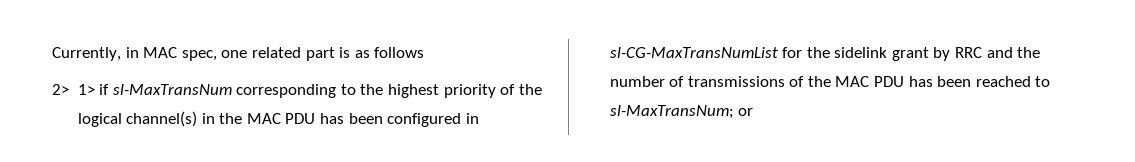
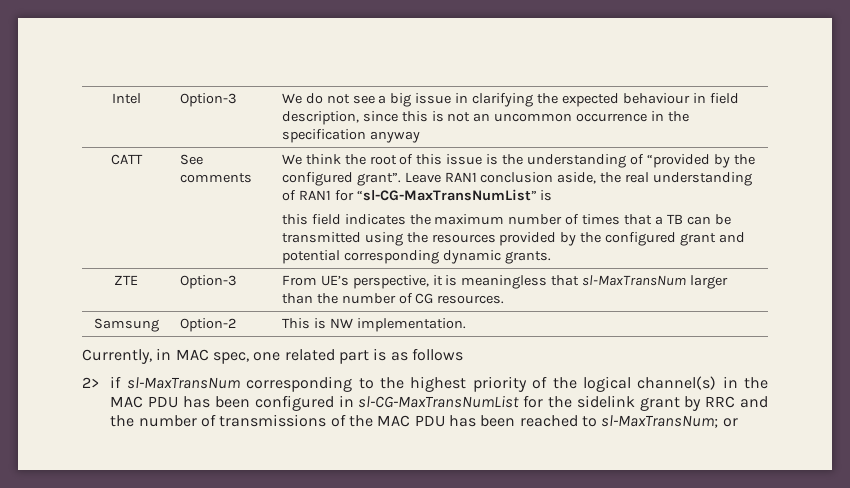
(52, 54) none -> [111,93,141,104] [179,93,237,107] [281,93,739,107] [281,111,690,125] [281,129,420,143] [110,154,143,165] [179,154,203,165] [179,173,252,183] [281,154,755,168] [281,172,753,186] [281,189,553,201] [281,214,731,225] [281,232,746,246] [281,250,551,264] [114,275,138,285] [179,275,237,289] [281,275,729,289] [281,293,505,304] [93,318,159,332] [179,318,236,332] [281,318,466,332] Intel | Option-3 | We do not see a big issue in clarifying the expected behaviour in field description, since this is not an uncommon occurrence in the specification anyway // CATT | See comments | We think the root of this issue is the understanding of “provided by the configured grant”. Leave RAN1 conclusion aside, the real understanding of RAN1 for “sl-CG-MaxTransNumList” is // this field indicates the maximum number of times that a TB can be transmitted using the resources provided by the configured grant and potential corresponding dynamic grants. // ZTE | Option-3 | From UE’s perspective, it is meaningless that sl-MaxTransNum larger than the number of CG resources. // Samsung | Option-2 | This is NW implementation. //
[77,84,95,95] 1> -> (99, 382) none

